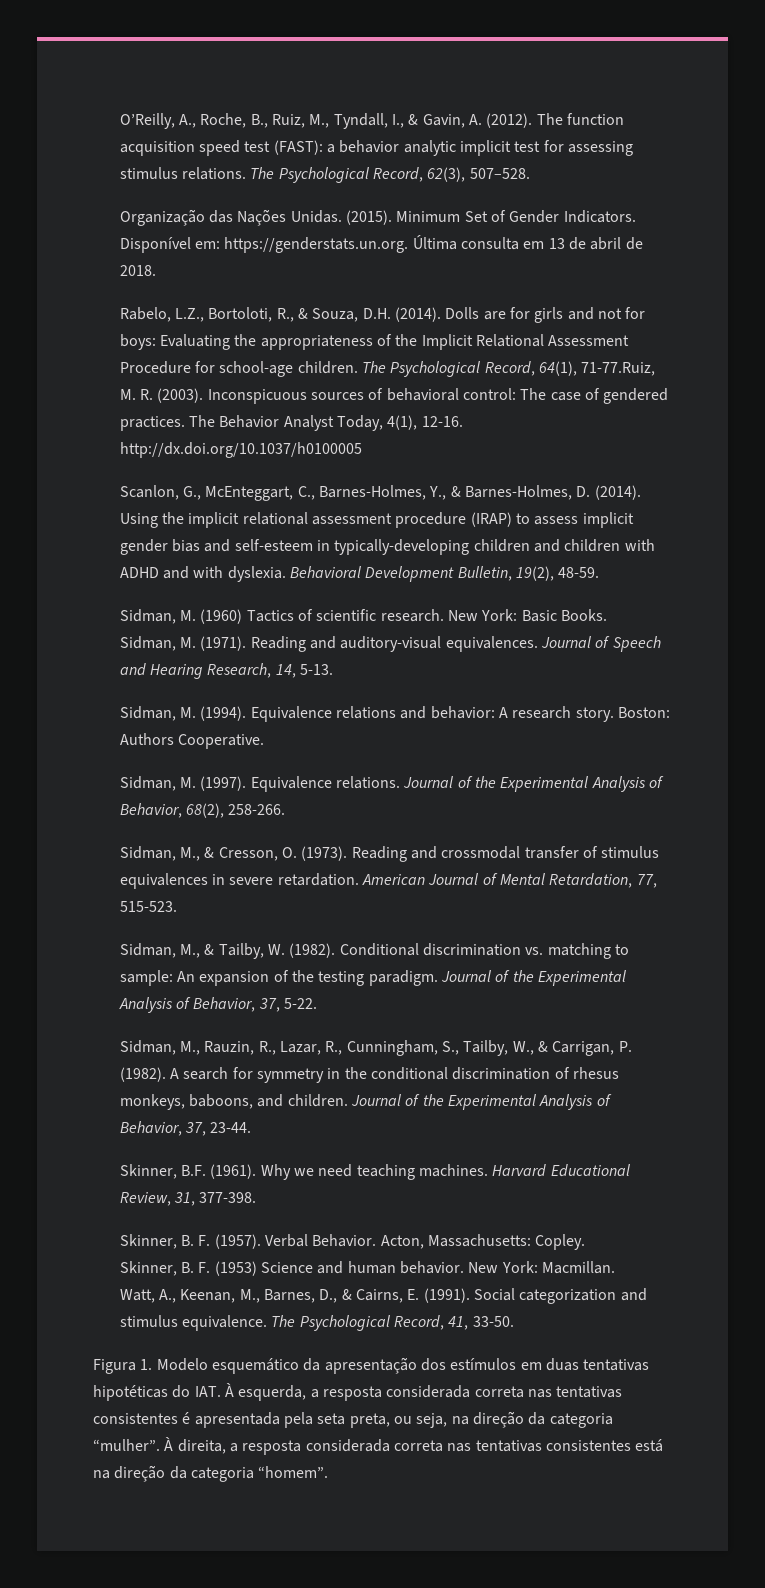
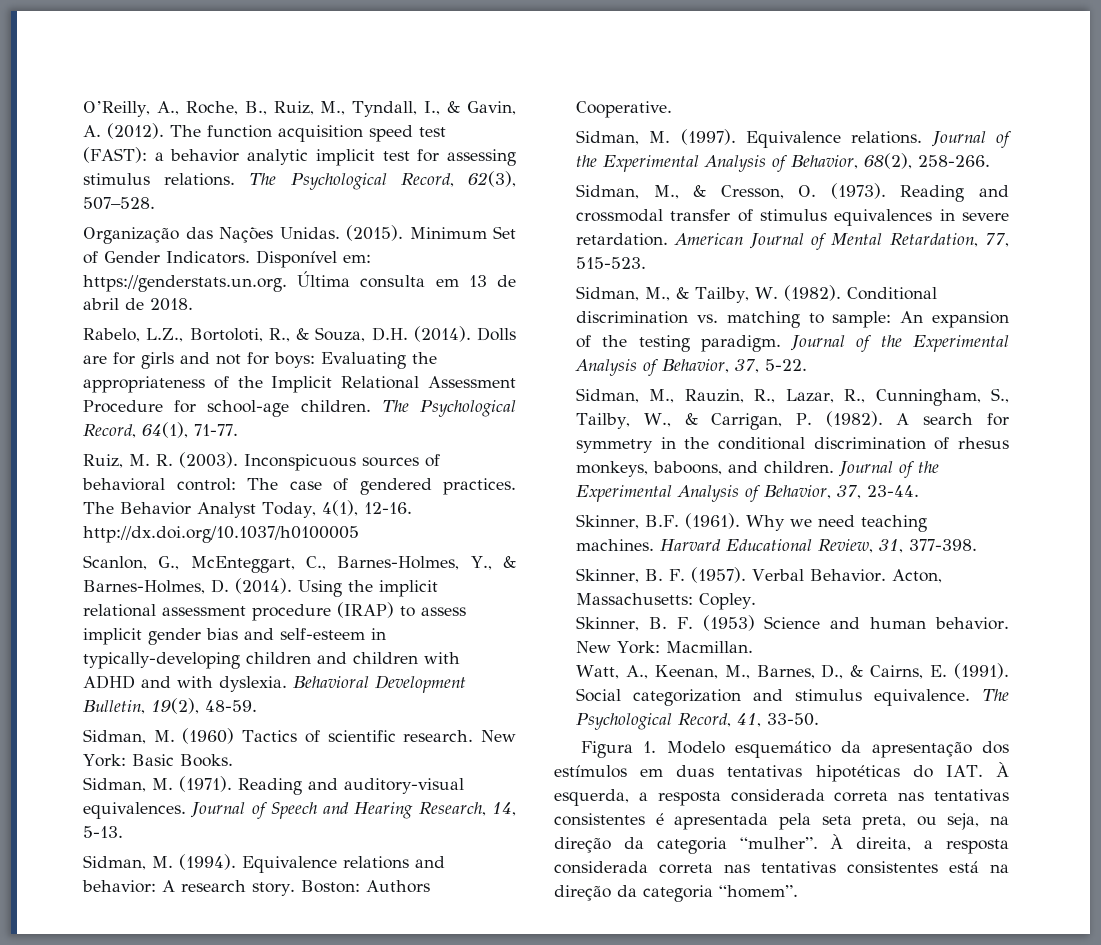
[581,362,656,376] 71-77.Ruiz, -> [194,424,239,436] [83,454,124,468] 71-77. // Ruiz,

